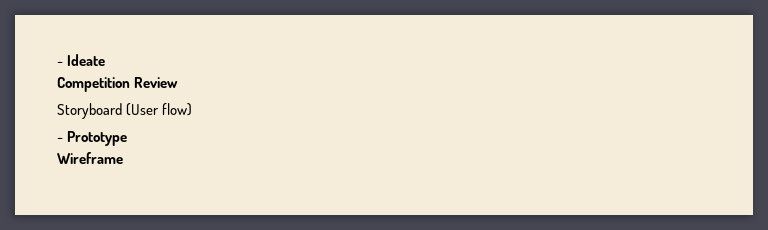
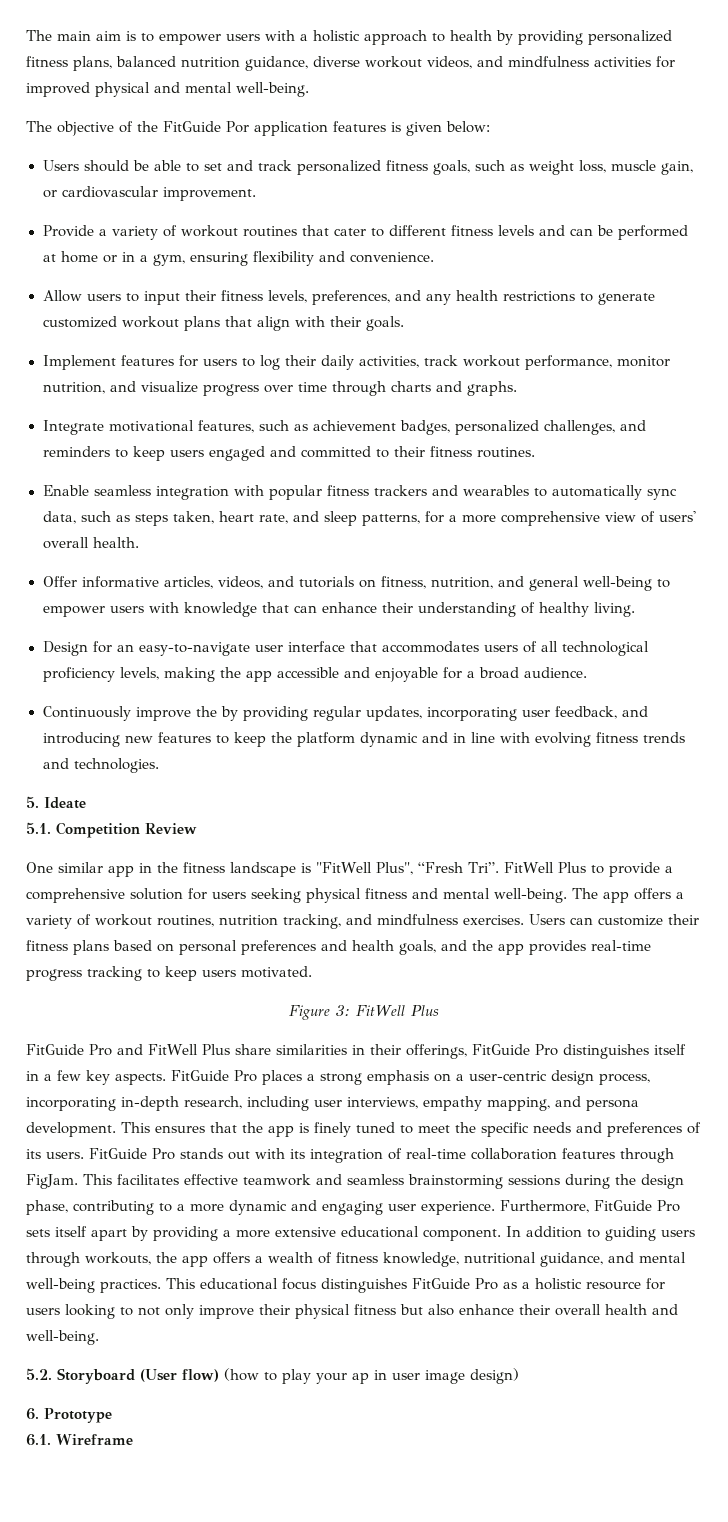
[57,61,63,66] - -> [26,30,672,45] [26,56,675,71] [26,82,309,97] [26,121,490,136] [42,160,693,175] [42,186,256,201] [42,225,688,240] [42,251,434,266] [42,290,655,305] [42,316,404,331] [42,355,670,370] [42,381,517,396] [42,420,646,435] [42,446,535,461] [42,485,677,500] [42,511,696,526] [42,537,139,549] [42,576,670,591] [42,602,635,617] [42,641,649,656] [42,667,587,682] [42,706,648,721] [42,732,685,747] [42,758,159,773] [26,796,39,808] The main aim is to empower users with a holistic approach to health by providing personalized fitness plans, balanced nutrition guidance, diverse workout videos, and mindfulness activities for improved physical and mental well-being. // The objective of the FitGuide Por application features is given below: // Users should be able to set and track personalized fitness goals, such as weight loss, muscle gain, or cardiovascular improvement. // Provide a variety of workout routines that cater to different fitness levels and can be performed at home or in a gym, ensuring flexibility and convenience. // Allow users to input their fitness levels, preferences, and any health restrictions to generate customized workout plans that align with their goals. // Implement features for users to log their daily activities, track workout performance, monitor nutrition, and visualize progress over time through charts and graphs. // Integrate motivational features, such as achievement badges, personalized challenges, and reminders to keep users engaged and committed to their fitness routines. // Enable seamless integration with popular fitness trackers and wearables to automatically sync data, such as steps taken, heart rate, and sleep patterns, for a more comprehensive view of users' overall health. // Offer informative articles, videos, and tutorials on fitness, nutrition, and general well-being to empower users with knowledge that can enhance their understanding of healthy living. // Design for an easy-to-navigate user interface that accommodates users of all technological proficiency levels, making the app accessible and enjoyable for a broad audience. // Continuously improve the by providing regular updates, incorporating user feedback, and introducing new features to keep the platform dynamic and in line with evolving fitness trends and technologies. // 5.
(106, 60) none -> [26,822,51,834] 5.1.
[57,103,193,119] [57,137,63,142] Storyboard (User flow) // - -> [26,862,673,877] [26,888,684,903] [26,914,699,929] [26,940,651,955] [26,966,312,981] [289,1005,439,1020] [26,1044,686,1059] [26,1070,650,1085] [26,1096,639,1111] [26,1122,701,1137] [26,1148,674,1163] [26,1174,684,1189] [26,1200,680,1215] [26,1226,695,1241] [26,1252,686,1267] [26,1278,665,1293] [26,1304,678,1319] [26,1330,99,1345] [26,1368,519,1384] [26,1408,39,1420] One similar app in the fitness landscape is "FitWell Plus", “Fresh Tri”. FitWell Plus to provide a comprehensive solution for users seeking physical fitness and mental well-being. The app offers a variety of workout routines, nutrition tracking, and mindfulness exercises. Users can customize their fitness plans based on personal preferences and health goals, and the app provides real-time progress tracking to keep users motivated. // Figure 3: FitWell Plus // FitGuide Pro and FitWell Plus share similarities in their offerings, FitGuide Pro distinguishes itself in a few key aspects. FitGuide Pro places a strong emphasis on a user-centric design process, incorporating in-depth research, including user interviews, empathy mapping, and persona development. This ensures that the app is finely tuned to meet the specific needs and preferences of its users. FitGuide Pro stands out with its integration of real-time collaboration features through FigJam. This facilitates effective teamwork and seamless brainstorming sessions during the design phase, contributing to a more dynamic and engaging user experience. Furthermore, FitGuide Pro sets itself apart by providing a more extensive educational component. In addition to guiding users through workouts, the app offers a wealth of fitness knowledge, nutritional guidance, and mental well-being practices. This educational focus distinguishes FitGuide Pro as a holistic resource for users looking to not only improve their physical fitness but also enhance their overall health and well-being. // 5.2. Storyboard (User flow) (how to play your ap in user image design) // 6.
(128, 138) none -> [26,1434,51,1446] 6.1.

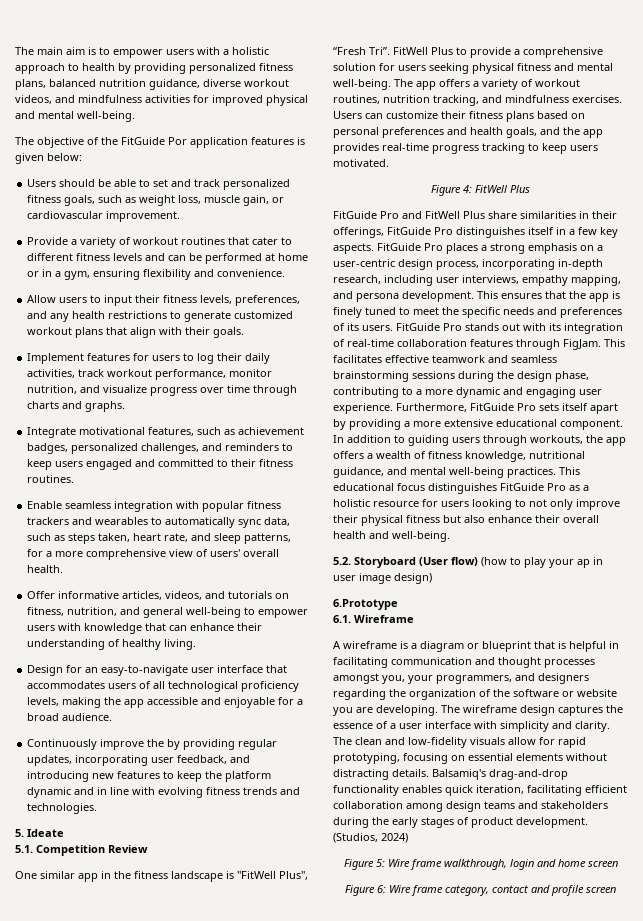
[336,1005,351,1016] 3: -> [463,185,472,193] 4:
[26,1408,112,1423] 6. Prototype -> [333,599,398,610] 6.Prototype
(133, 1439) none -> [333,641,619,652] [333,657,595,668] [333,673,589,684] [333,689,617,700] [333,705,623,716] [333,721,610,732] [333,737,586,748] [333,753,607,764] [333,769,568,780] [333,785,627,796] [333,801,608,812] [333,817,588,828] [333,833,408,843] [343,859,618,870] [345,885,616,896] // A wireframe is a diagram or blueprint that is helpful in facilitating communication and thought processes amongst you, your programmers, and designers regarding the organization of the software or website you are developing. The wireframe design captures the essence of a user interface with simplicity and clarity. The clean and low-fidelity visuals allow for rapid prototyping, focusing on essential elements without distracting details. Balsamiq's drag-and-drop functionality enables quick iteration, facilitating efficient collaboration among design teams and stakeholders during the early stages of product development. (Studios, 2024) // Figure 5: Wire frame walkthrough, login and home screen // Figure 6: Wire frame category, contact and profile screen

